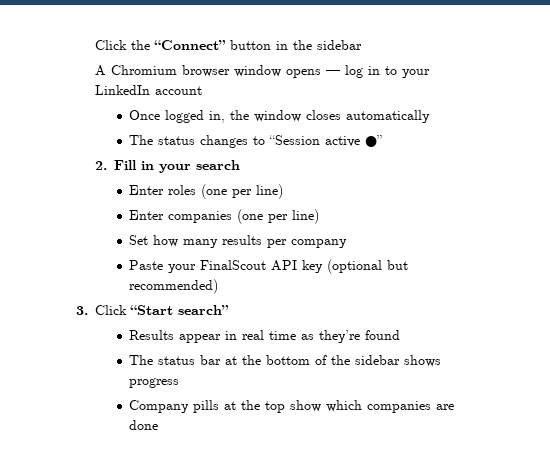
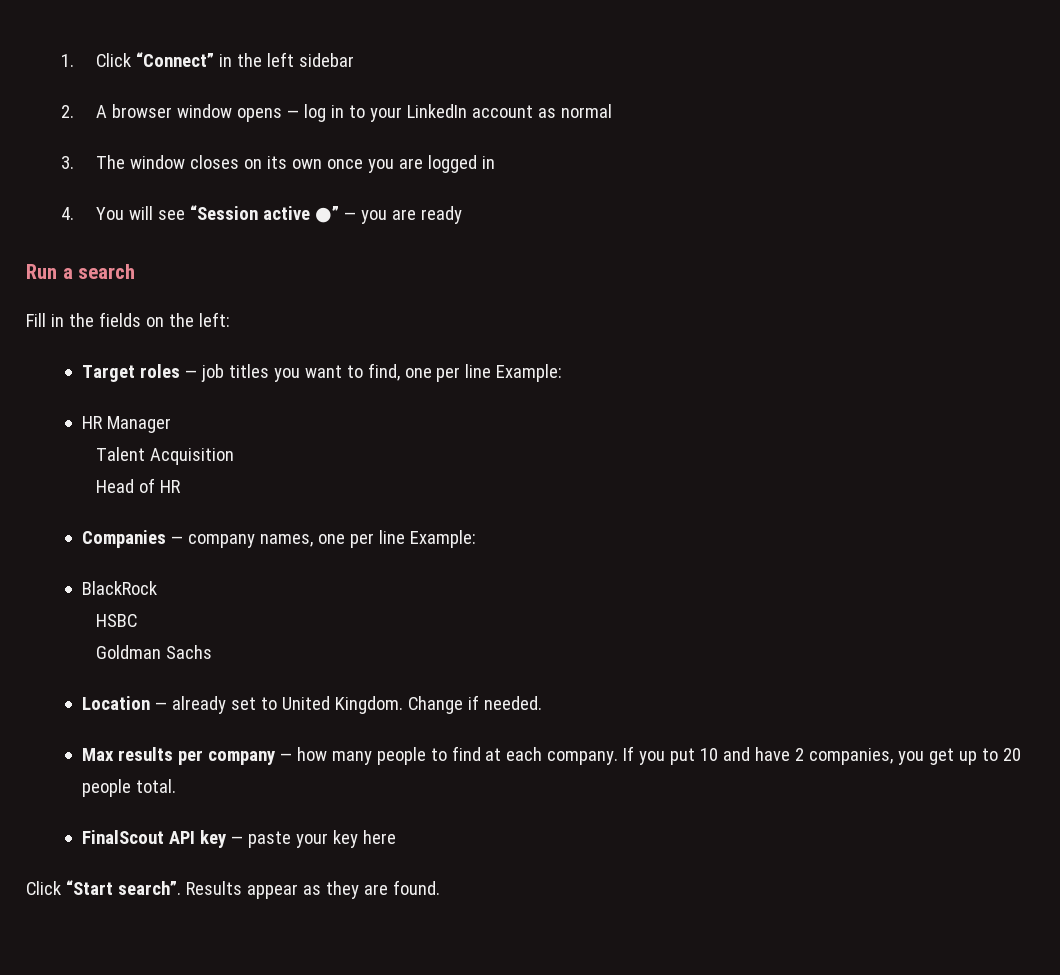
[94,40,312,50] Click the “Connect” button in the -> [61,52,295,67] 1. Click “Connect” in the left
[94,65,177,76] A Chromium -> [61,105,108,118] 2. A
[129,110,431,123] [129,135,383,148] [94,160,240,173] [129,184,284,199] [129,209,320,224] [129,235,348,248] [129,259,409,274] [129,279,219,294] [76,306,88,315] // Once logged in, the window closes automatically // The status changes to “Session active ●” // 2. Fill in your search // Enter roles (one per line) // Enter companies (one per line) // Set how many results per company // Paste your FinalScout API key (optional but recommended) // 3. -> [538,104,613,118] [61,155,496,173] [61,205,463,224] [26,264,136,279] [26,312,230,327] [81,363,563,382] [81,416,171,433] [96,447,235,465] [96,478,182,493] [81,530,476,548] [81,581,157,595] [96,614,138,627] [96,645,213,659] [81,695,542,714] [81,746,1022,765] [81,779,176,797] [81,830,396,848] as normal // 3. The window closes on its own once you are logged in // 4. You will see “Session active ●” — you are ready // Run a search // Fill in the fields on the left: // Target roles — job titles you want to find, one per line Example: // HR Manager // Talent Acquisition // Head of HR // Companies — company names, one per line Example: // BlackRock // HSBC // Goldman Sachs // Location — already set to United Kingdom. Change if needed. // Max results per company — how many people to find at each company. If you put 10 and have 2 companies, you get up to 20 people total. // FinalScout API key — paste your key here //
[178,305,229,315] search” // -> [117,881,181,895] search”.
[225,330,401,343] [129,355,442,367] [129,378,180,388] [129,400,455,413] [129,420,159,430] in real time as they’re found // The status bar at the bottom of the sidebar shows progress // Company pills at the top show which companies are done -> [302,880,440,899] as they are found.

